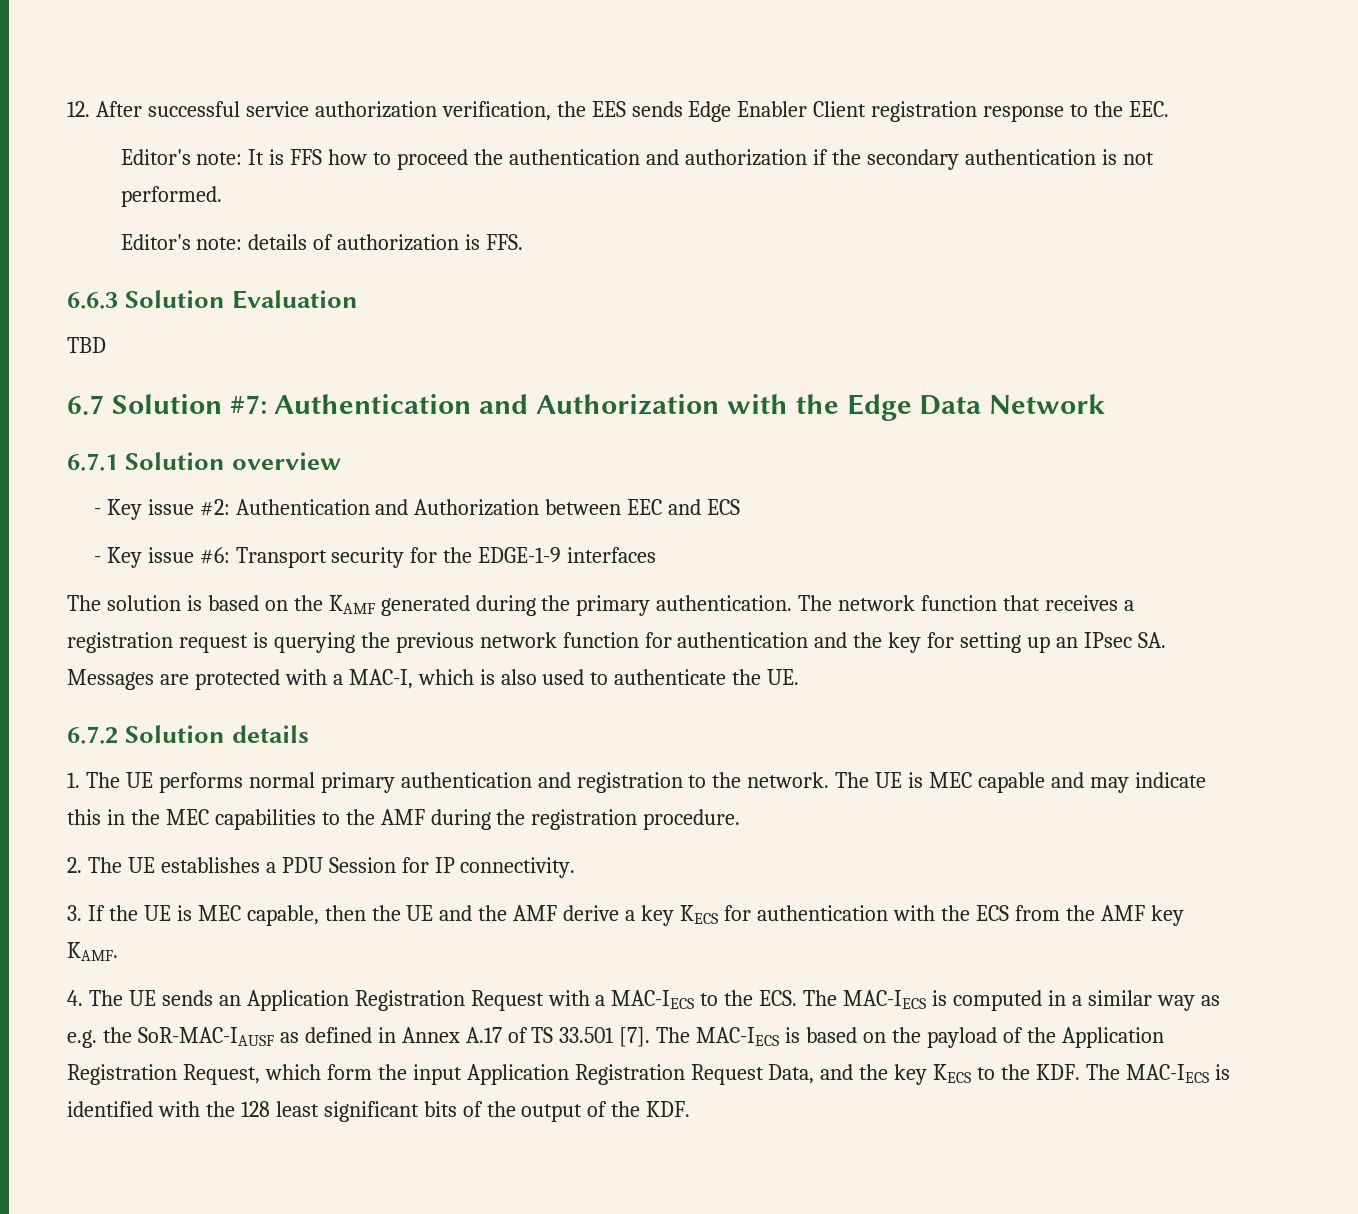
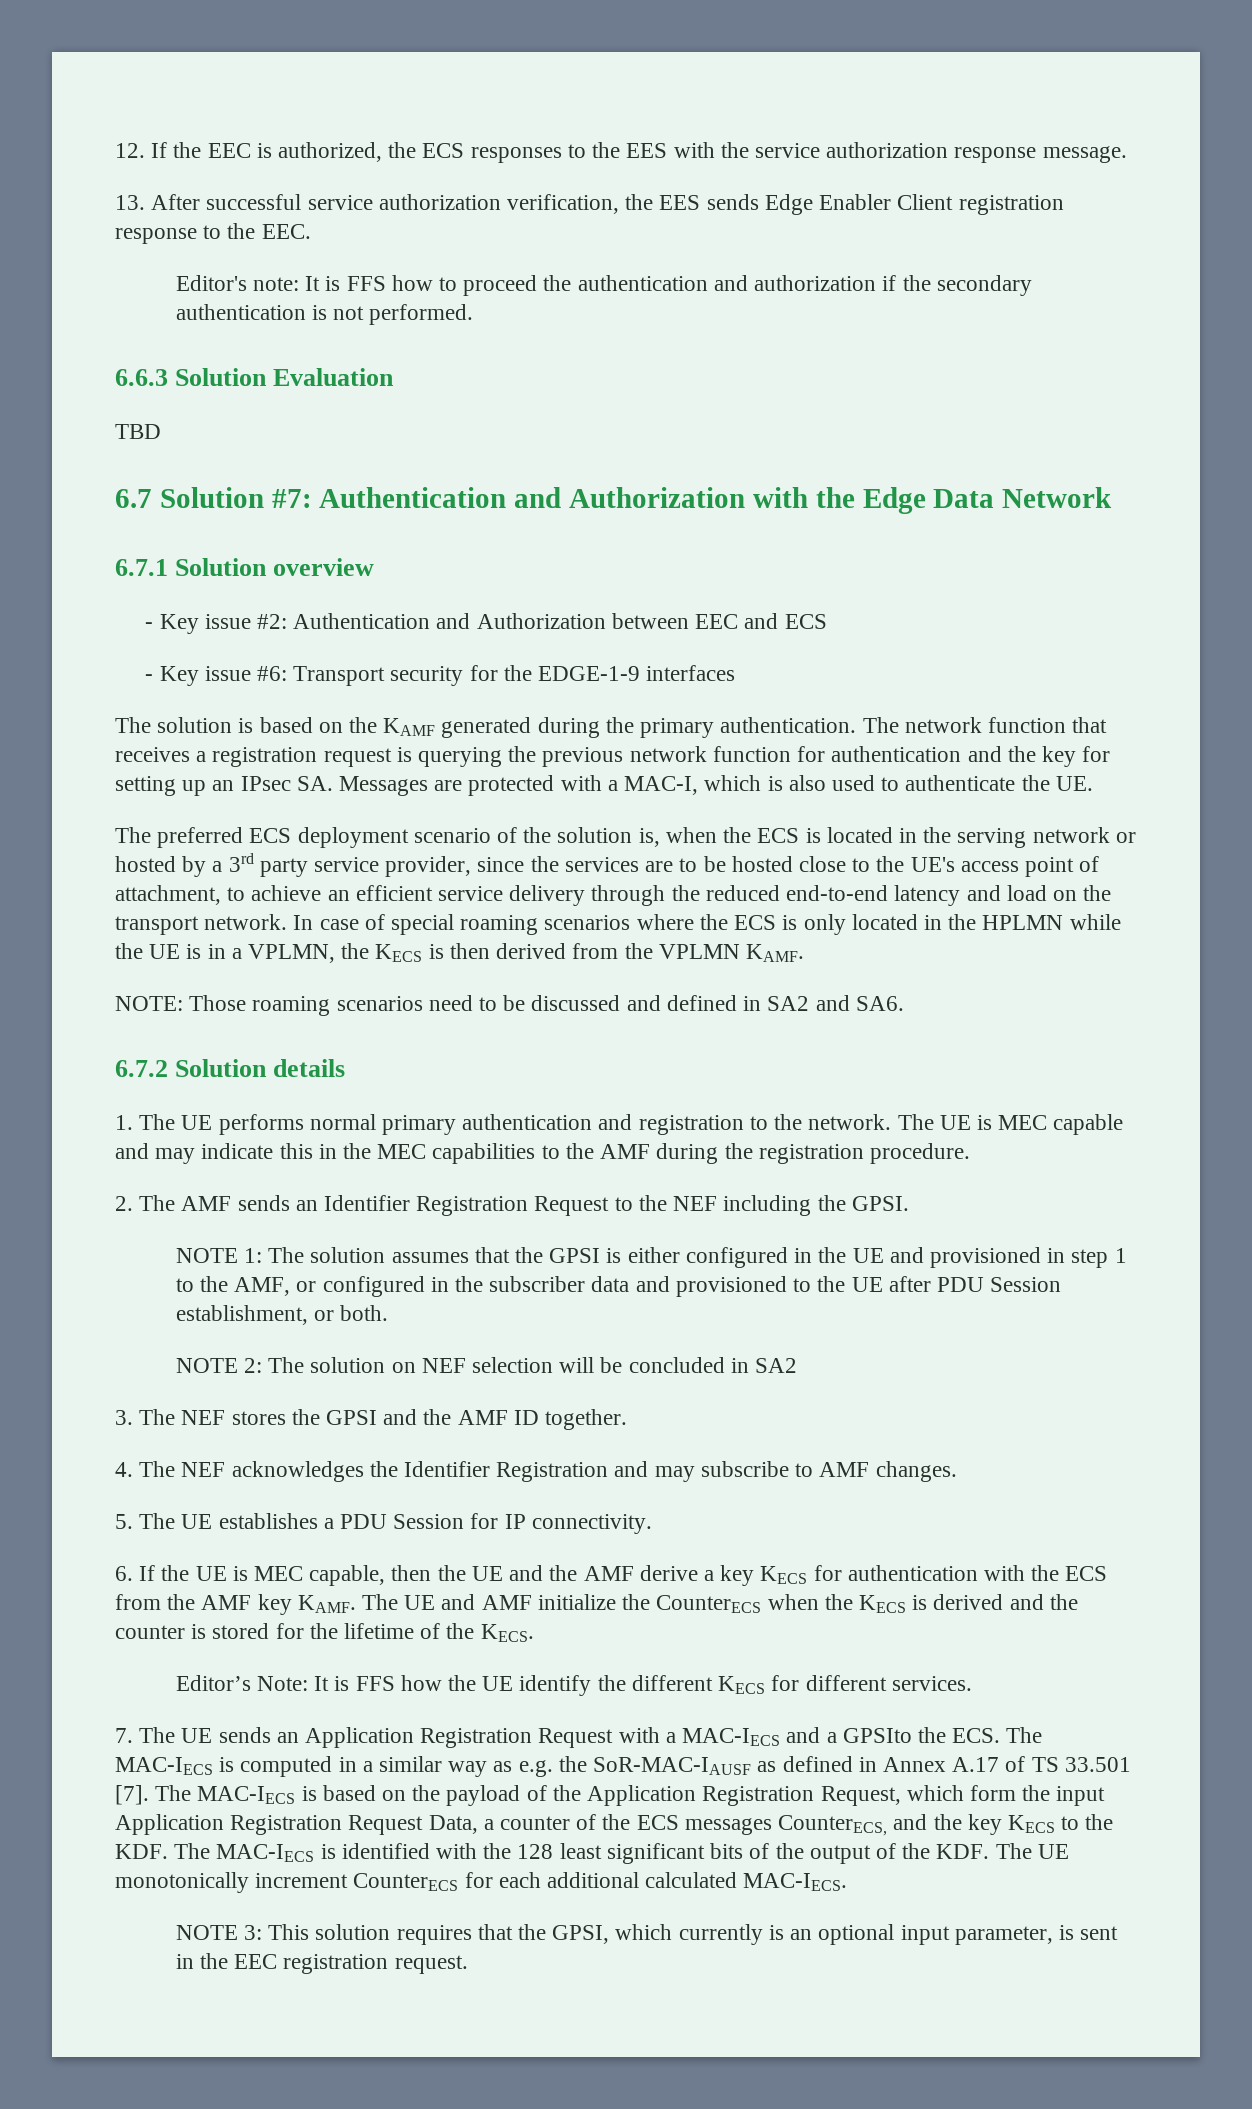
(90, 109) none -> [151,142,1127,163] [115,195,145,210] If the EEC is authorized, the ECS responses to the EES with the service authorization response message. // 13.
[120,234,524,251] // Editor's note: details of authorization is FFS. -> (474, 314) none
(800, 677) none -> [115,827,1136,848] [115,853,1100,877] [115,885,1112,906] [115,914,1121,935] [115,943,804,963] [115,995,904,1016] // The preferred ECS deployment scenario of the solution is, when the ECS is located in the serving network or hosted by a 3rd party service provider, since the services are to be hosted close to the UE's access point of attachment, to achieve an efficient service delivery through the reduced end-to-end latency and load on the transport network. In case of special roaming scenarios where the ECS is only located in the HPLMN while the UE is in a VPLMN, the KECS is then derived from the VPLMN KAMF. // NOTE: Those roaming scenarios need to be discussed and defined in SA2 and SA6.
(122, 865) none -> [181,1195,909,1216] [175,1247,1127,1268] [175,1276,1062,1297] [175,1305,389,1325] [175,1357,798,1373] [115,1409,628,1430] [115,1461,957,1482] [115,1513,176,1529] AMF sends an Identifier Registration Request to the NEF including the GPSI. // NOTE 1: The solution assumes that the GPSI is either configured in the UE and provisioned in step 1 to the AMF, or configured in the subscriber data and provisioned to the UE after PDU Session establishment, or both. // NOTE 2: The solution on NEF selection will be concluded in SA2 // 3. The NEF stores the GPSI and the AMF ID together. // 4. The NEF acknowledges the Identifier Registration and may subscribe to AMF changes. // 5. The
[67,905,82,921] 3. -> [115,1566,133,1581] 6.
[67,990,83,1006] // 4. -> [362,1594,1078,1613] [115,1623,534,1642] [175,1675,972,1696] [115,1728,133,1743] The UE and AMF initialize the CounterECS when the KECS is derived and the counter is stored for the lifetime of the KECS. // Editor’s Note: It is FFS how the UE identify the different KECS for different services. // 7.
[700,993,719,1006] to -> [786,1727,912,1743] and a GPSIto
(815, 1074) none -> [483,1814,888,1836] a counter of the ECS messages CounterECS,
(691, 1109) none -> [995,1843,1069,1859] [115,1872,848,1893] [175,1924,1119,1945] [175,1953,468,1974] The UE monotonically increment CounterECS for each additional calculated MAC-IECS. // NOTE 3: This solution requires that the GPSI, which currently is an optional input parameter, is sent in the EEC registration request.

